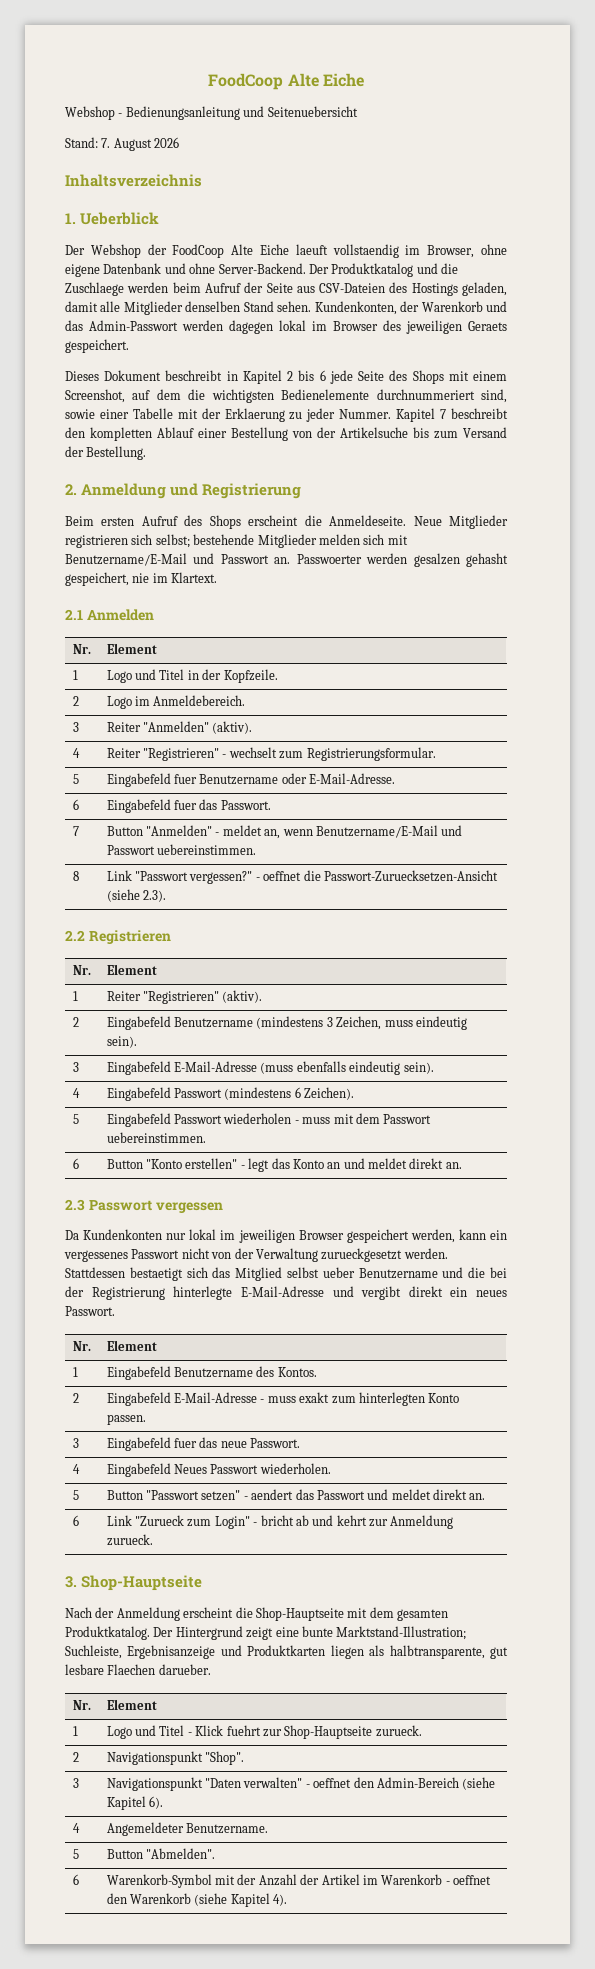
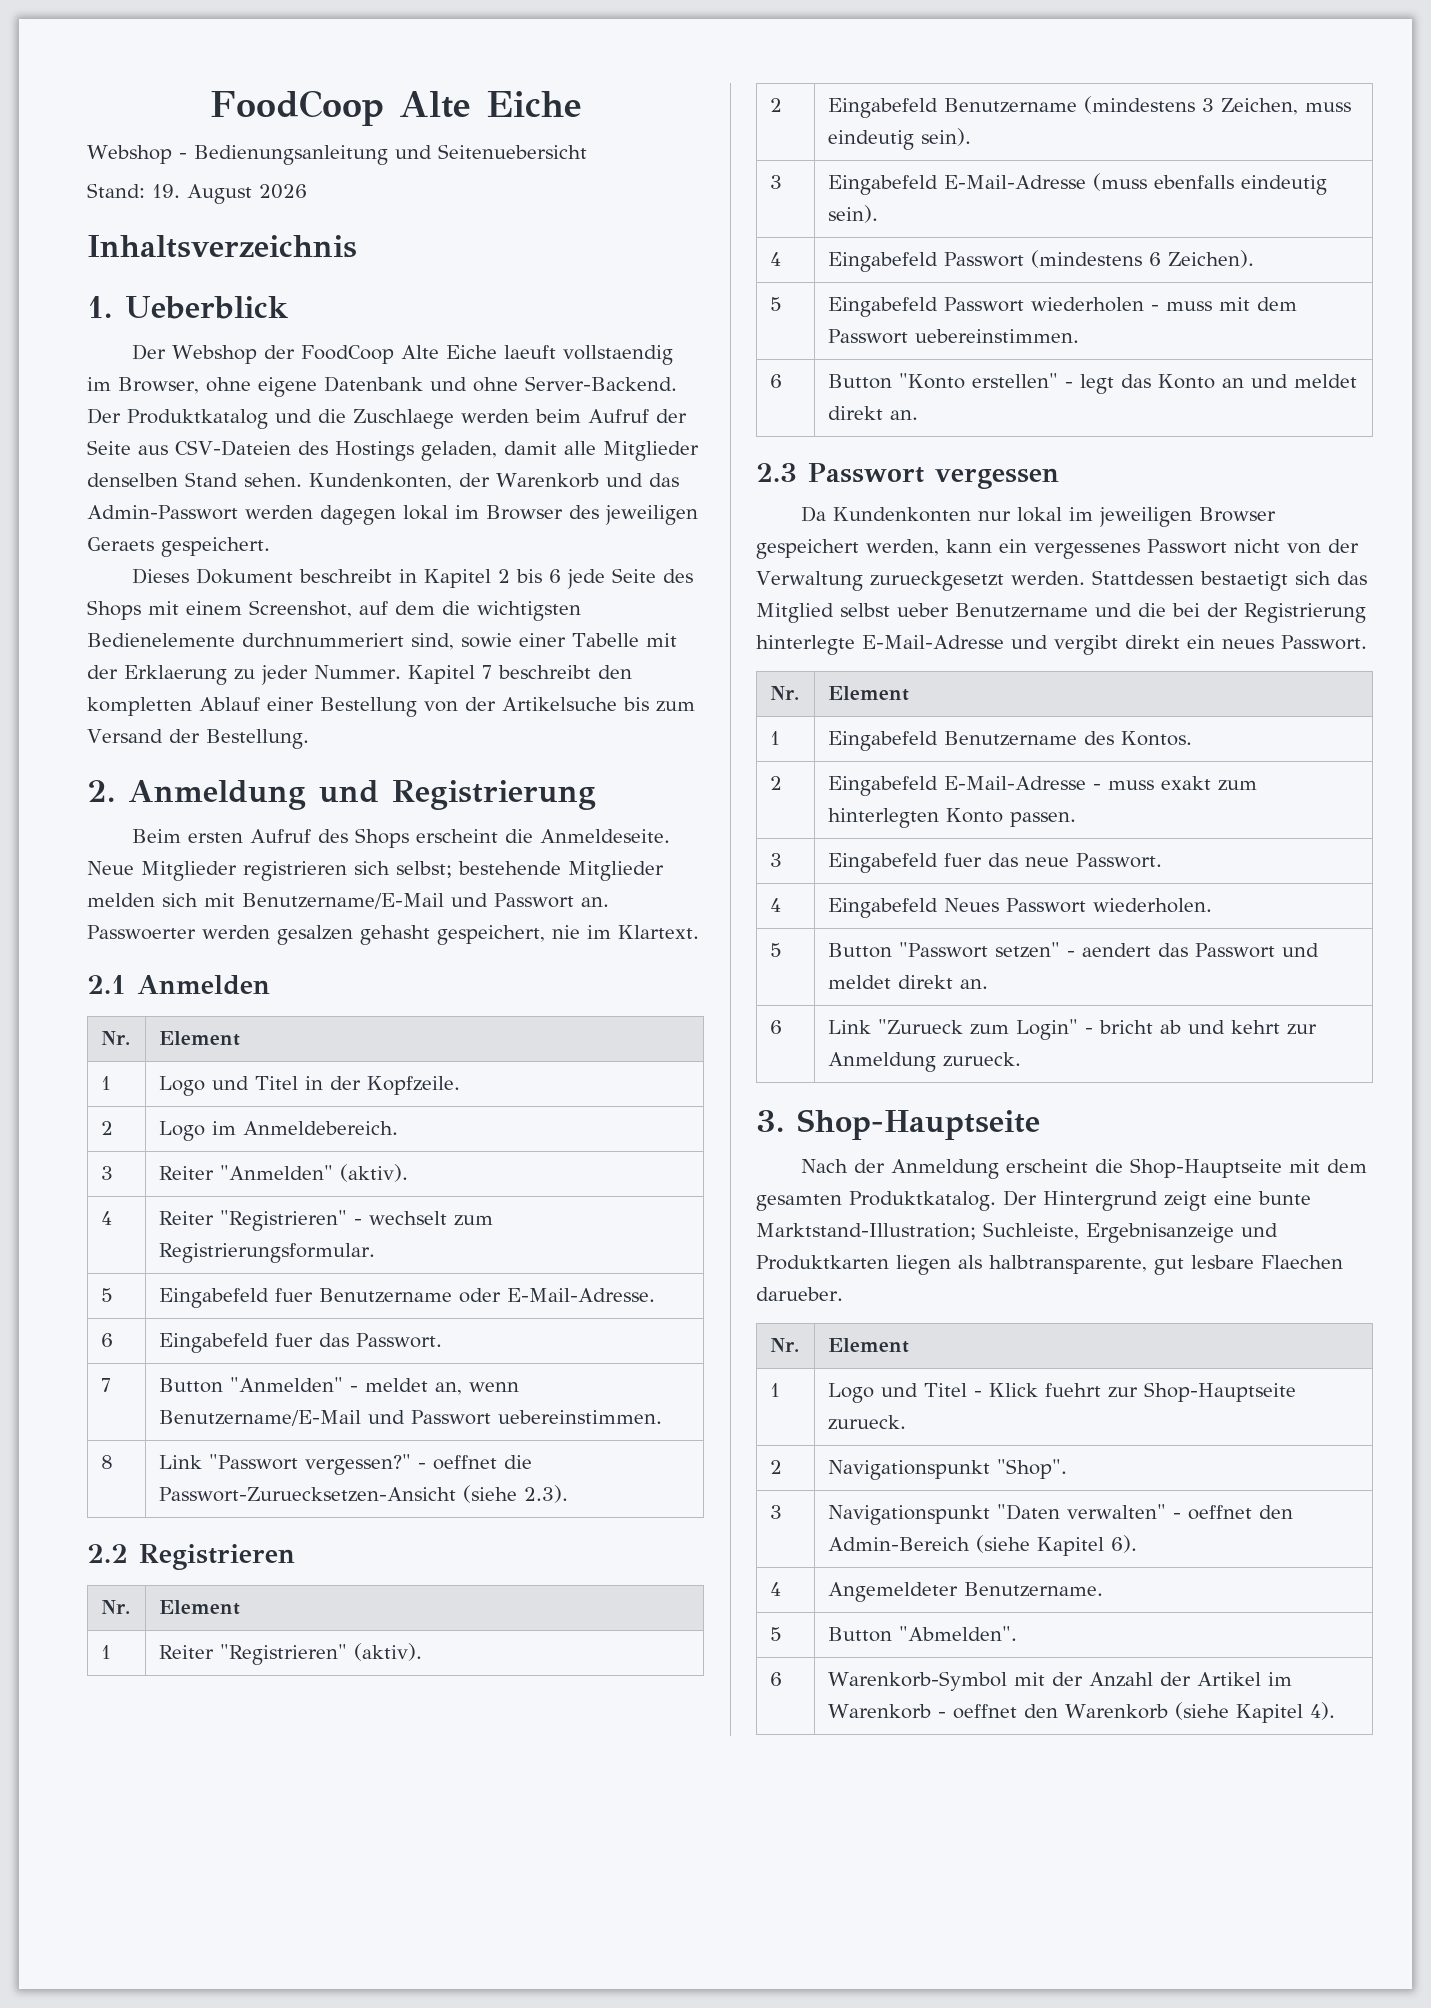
[101,138,111,148] 7. -> [152,184,180,198] 19.

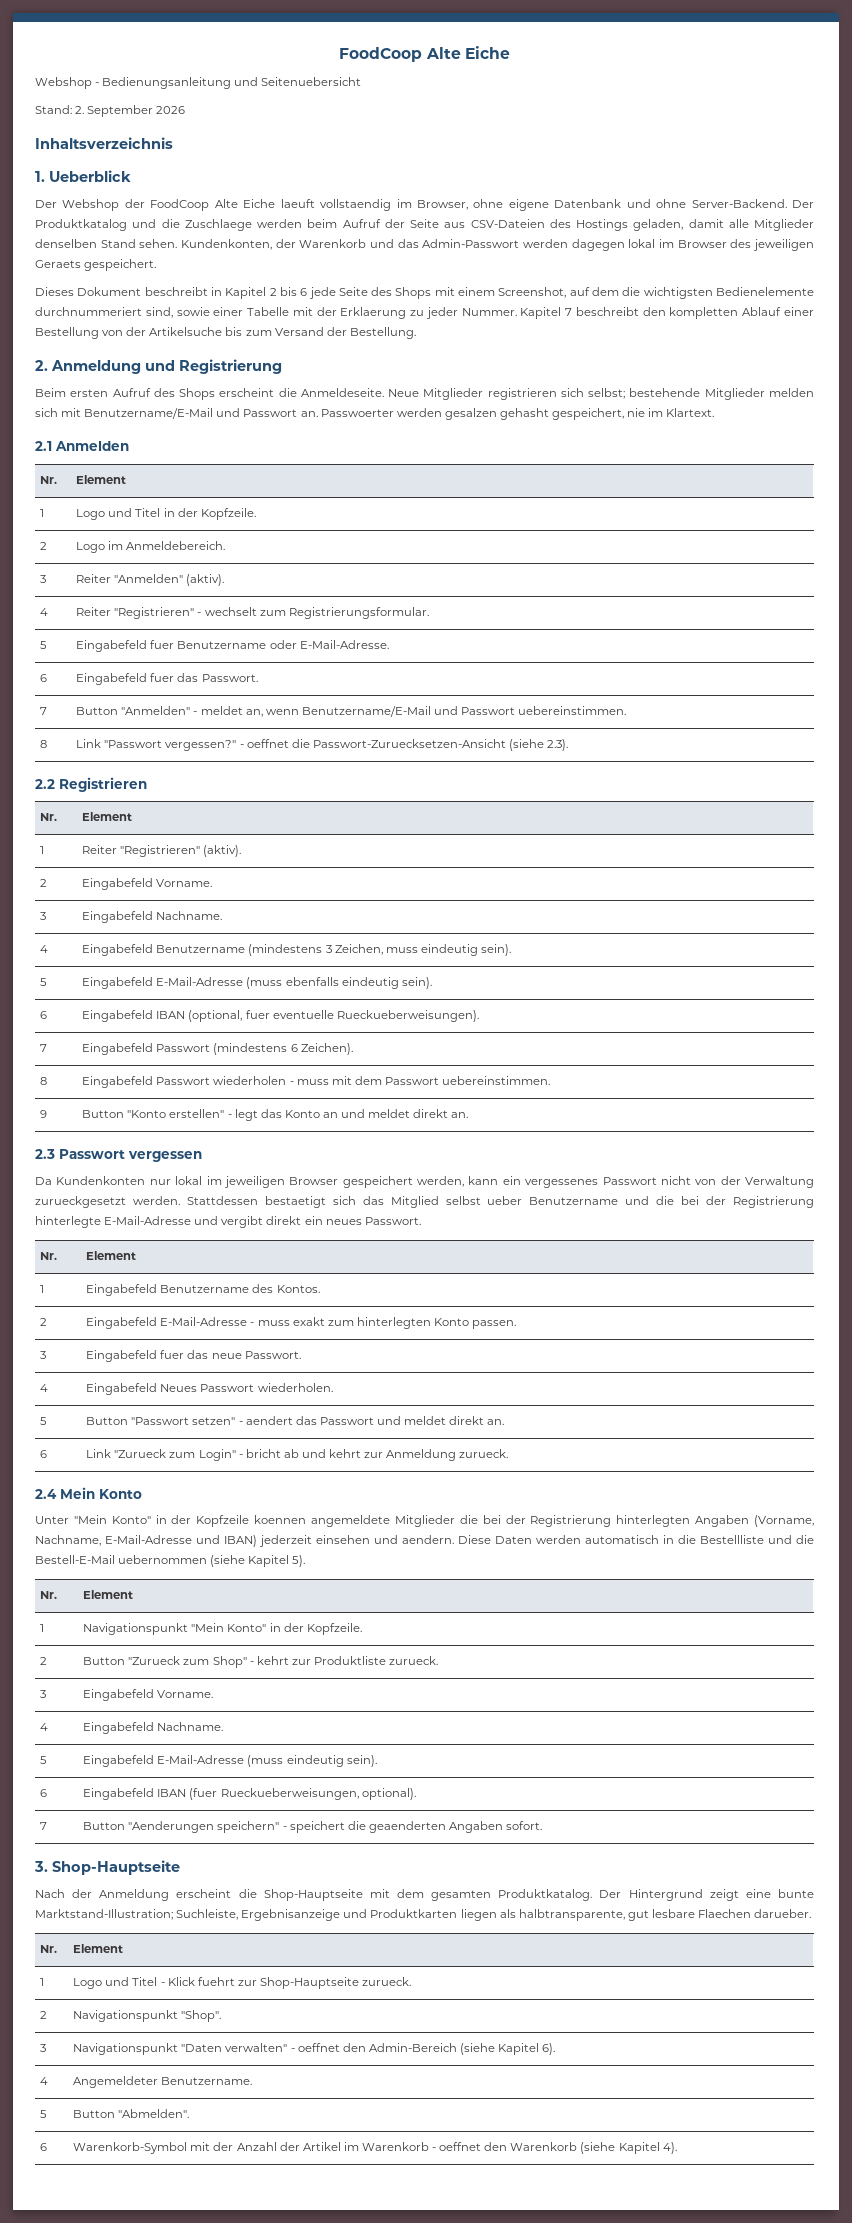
[152,184,252,204] 19. August -> [75,105,154,117] 2. September
(783, 105) none -> [82,878,213,890] [40,912,47,920] [82,911,223,923] [40,945,49,953] | Eingabefeld Vorname. // 3 | Eingabefeld Nachname. // 4
[770,175,783,189] 3 -> [40,978,48,986] 5
[770,252,782,266] 4 -> [40,1011,48,1019] [82,1010,479,1022] [40,1044,48,1052] 6 | Eingabefeld IBAN (optional, fuer eventuelle Rueckueberweisungen). // 7
[770,297,783,311] 5 -> [40,1077,48,1085] 8
[770,374,783,388] 6 -> [40,1110,48,1118] 9
(1022, 1059) none -> [35,1487,142,1499] [35,1515,815,1527] [35,1535,814,1547] [35,1555,306,1567] [40,1591,58,1599] [83,1590,134,1599] [40,1624,45,1632] [83,1623,362,1635] [40,1657,48,1665] [83,1656,439,1668] [40,1690,47,1698] [83,1689,214,1701] [40,1723,49,1731] [83,1722,224,1734] [40,1756,48,1764] [83,1755,377,1767] [40,1789,48,1797] [83,1788,416,1800] [40,1822,48,1830] [83,1821,543,1833] // 2.4 Mein Konto // Unter "Mein Konto" in der Kopfzeile koennen angemeldete Mitglieder die bei der Registrierung hinterlegten Angaben (Vorname, Nachname, E-Mail-Adresse und IBAN) jederzeit einsehen und aendern. Diese Daten werden automatisch in die Bestellliste und die Bestell-E-Mail uebernommen (siehe Kapitel 5). // Nr. | Element // 1 | Navigationspunkt "Mein Konto" in der Kopfzeile. // 2 | Button "Zurueck zum Shop" - kehrt zur Produktliste zurueck. // 3 | Eingabefeld Vorname. // 4 | Eingabefeld Nachname. // 5 | Eingabefeld E-Mail-Adresse (muss eindeutig sein). // 6 | Eingabefeld IBAN (fuer Rueckueberweisungen, optional). // 7 | Button "Aenderungen speichern" - speichert die geaenderten Angaben sofort.

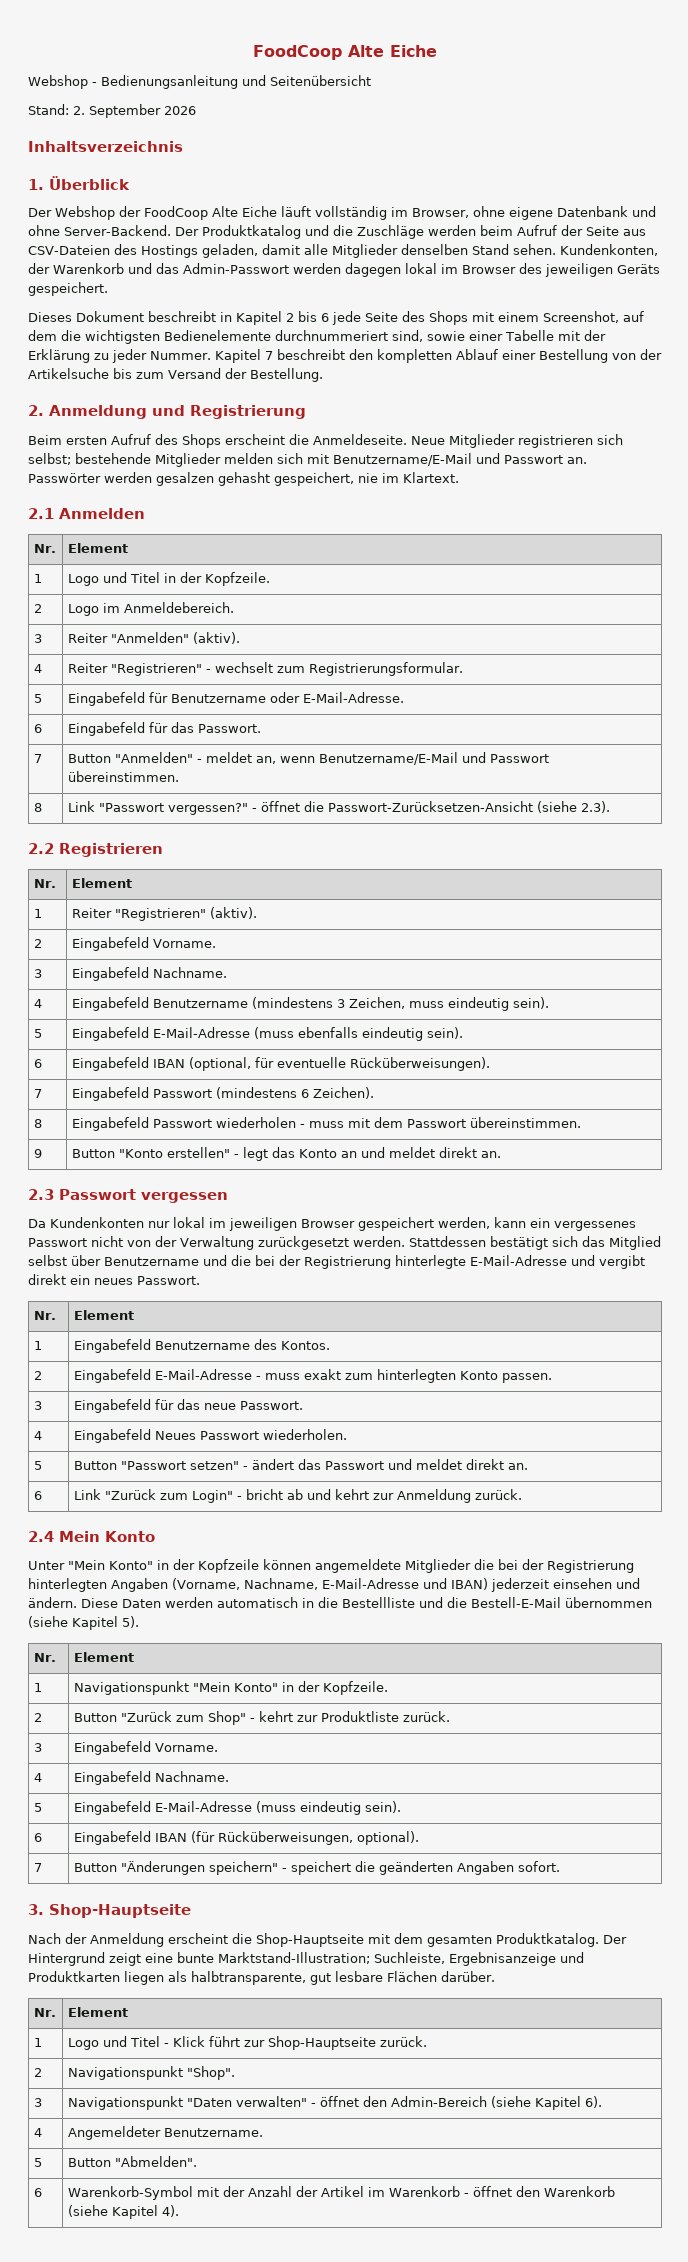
[261,77,362,86] Seitenuebersicht -> [270,75,371,86] Seitenübersicht
[49,170,131,182] Ueberblick -> [49,176,130,190] Überblick
[280,199,392,211] laeuft vollstaendig -> [281,206,387,220] läuft vollständig
[184,219,252,231] Zuschlaege -> [357,225,424,239] Zuschläge
[35,260,81,268] Geraets -> [617,264,660,274] Geräts
[340,307,407,319] Erklaerung -> [28,349,90,363] Erklärung
[320,409,394,417] Passwoerter -> [28,473,101,483] Passwörter
[150,640,175,649] fuer -> [148,692,168,703] für
[150,673,175,682] fuer -> [148,722,168,733] für
[518,706,627,715] uebereinstimmen. -> [67,771,179,782] übereinstimmen.
[246,739,506,748] oeffnet die Passwort-Zuruecksetzen-Ansicht -> [260,801,533,812] öffnet die Passwort-Zurücksetzen-Ansicht
[245,1010,479,1022] fuer eventuelle Rueckueberweisungen). -> [254,1057,490,1071] für eventuelle Rücküberweisungen).
[442,1076,551,1085] uebereinstimmen. -> [469,1117,581,1128] übereinstimmen.
[35,1196,126,1208] zurueckgesetzt -> [257,1236,349,1250] zurückgesetzt
[264,1196,326,1208] bestaetigt -> [489,1236,548,1250] bestätigt
[487,1196,523,1205] ueber -> [71,1255,101,1266] über
[160,1350,185,1359] fuer -> [154,1399,174,1410] für
[245,1416,293,1425] aendert -> [251,1459,294,1470] ändert
[114,1449,167,1458] "Zurueck -> [104,1489,156,1500] "Zurück
[459,1449,509,1458] zurueck. -> [474,1489,522,1500] zurück.
[254,1515,307,1524] koennen -> [263,1559,311,1570] können
[402,1535,454,1544] aendern. -> [28,1597,77,1608] ändern.
[118,1555,208,1564] uebernommen -> [565,1597,652,1608] übernommen
[128,1656,181,1665] "Zurueck -> [120,1711,172,1722] "Zurück
[389,1656,439,1665] zurueck. -> [402,1711,450,1722] zurück.
[189,1788,359,1800] (fuer Rueckueberweisungen, -> [190,1831,353,1845] (für Rücküberweisungen,
[128,1821,215,1833] "Aenderungen -> [120,1861,205,1875] "Änderungen
[368,1821,446,1833] geaenderten -> [378,1861,453,1875] geänderten
[698,1909,812,1918] Flaechen darueber. -> [387,1971,495,1982] Flächen darüber.
[197,1977,235,1986] fuehrt -> [208,2036,240,2047] führt
[362,1977,412,1986] zurueck. -> [379,2036,427,2047] zurück.
[297,2043,340,2052] oeffnet -> [319,2096,359,2107] öffnet
[439,2142,482,2151] oeffnet -> [472,2186,512,2197] öffnet

